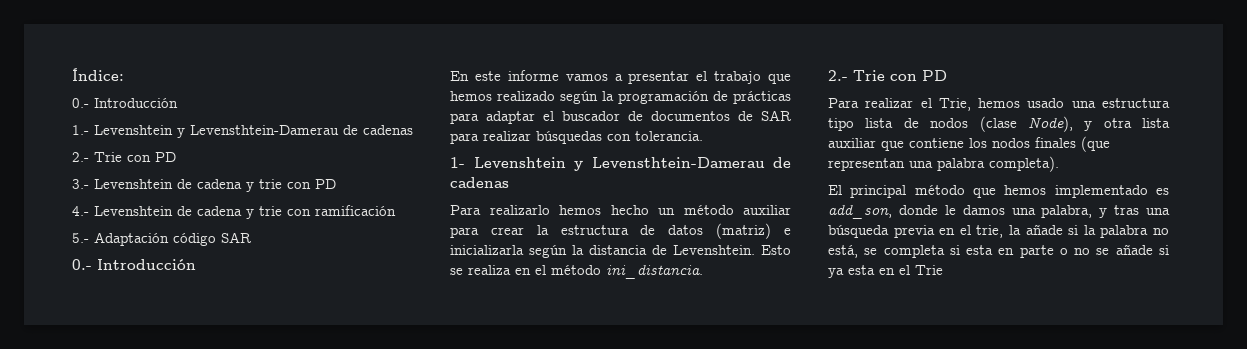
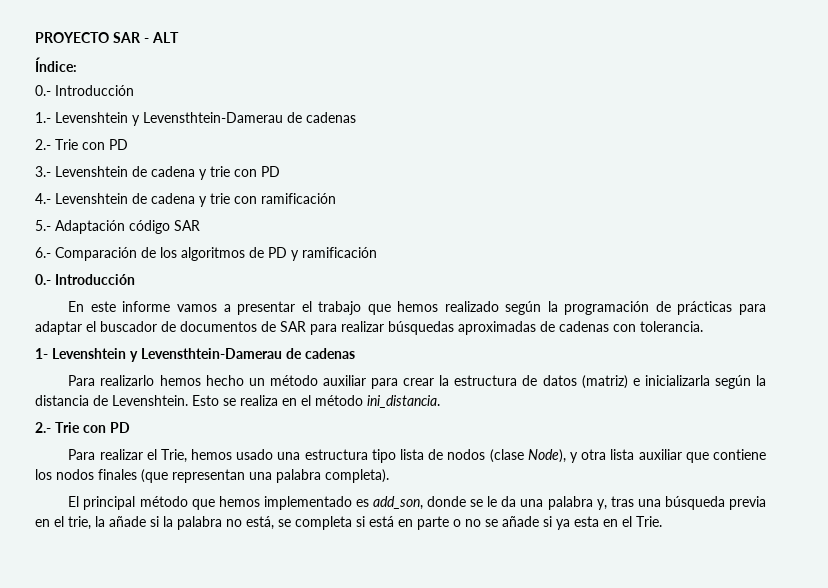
(72, 74) none -> [35,32,179,43] PROYECTO SAR - ALT //
(251, 237) none -> [35,247,377,261] // 6.- Comparación de los algoritmos de PD y ramificación
(602, 137) none -> [458,321,609,335] aproximadas de cadenas
[944,205,1108,218] le damos una palabra, y -> [470,496,607,510] se le da una palabra y,
[966,245,994,255] esta -> [369,516,394,527] está
[915,265,943,275] Trie -> [636,516,662,527] Trie.

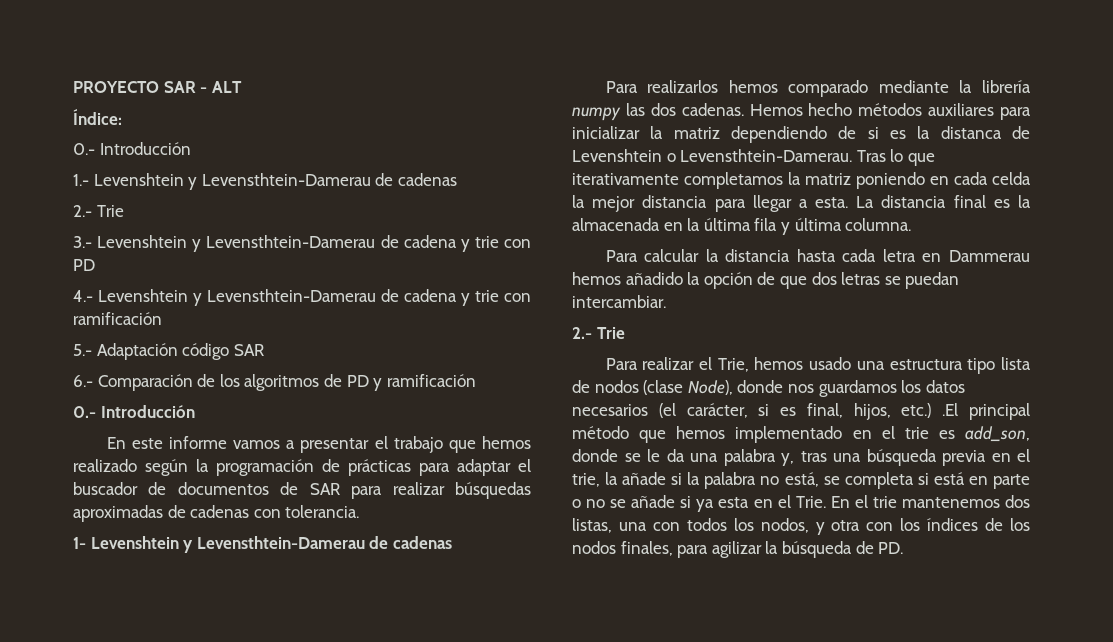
[82,139,128,150] con PD -> (124, 211) none
(128, 171) none -> [192,235,376,252] y Levensthtein-Damerau
(128, 198) none -> [193,289,376,306] y Levensthtein-Damerau
[100,375,767,389] [35,395,440,408] [35,422,130,433] realizarlo hemos hecho un método auxiliar para crear la estructura de datos (matriz) e inicializarla según la distancia de Levenshtein. Esto se realiza en el método ini_distancia. // 2.- Trie con PD -> [647,80,1031,97] [572,103,1031,121] [572,126,1030,143] [572,149,935,166] [572,172,1031,189] [572,195,1031,212] [572,218,912,235] [605,249,1030,262] [572,272,960,289] [572,295,666,308] [572,327,625,339] realizarlos hemos comparado mediante la librería numpy las dos cadenas. Hemos hecho métodos auxiliares para inicializar la matriz dependiendo de si es la distanca de Levenshtein o Levensthtein-Damerau. Tras lo que iterativamente completamos la matriz poniendo en cada celda la mejor distancia para llegar a esta. La distancia final es la almacenada en la última fila y última columna. // Para calcular la distancia hasta cada letra en Dammerau hemos añadido la opción de que dos letras se puedan intercambiar. // 2.- Trie
[570,449,767,463] [35,469,389,483] [68,496,80,507] y otra lista auxiliar que contiene los nodos finales (que representan una palabra completa). // El -> [737,380,965,397] [572,403,959,420] donde nos guardamos los datos necesarios (el carácter, si es final, hijos, etc.) .El
(352, 503) none -> [852,426,929,439] en el trie
(662, 521) none -> [830,495,1030,508] [572,518,1030,535] [572,541,904,558] En el trie mantenemos dos listas, una con todos los nodos, y otra con los índices de los nodos finales, para agilizar la búsqueda de PD.

